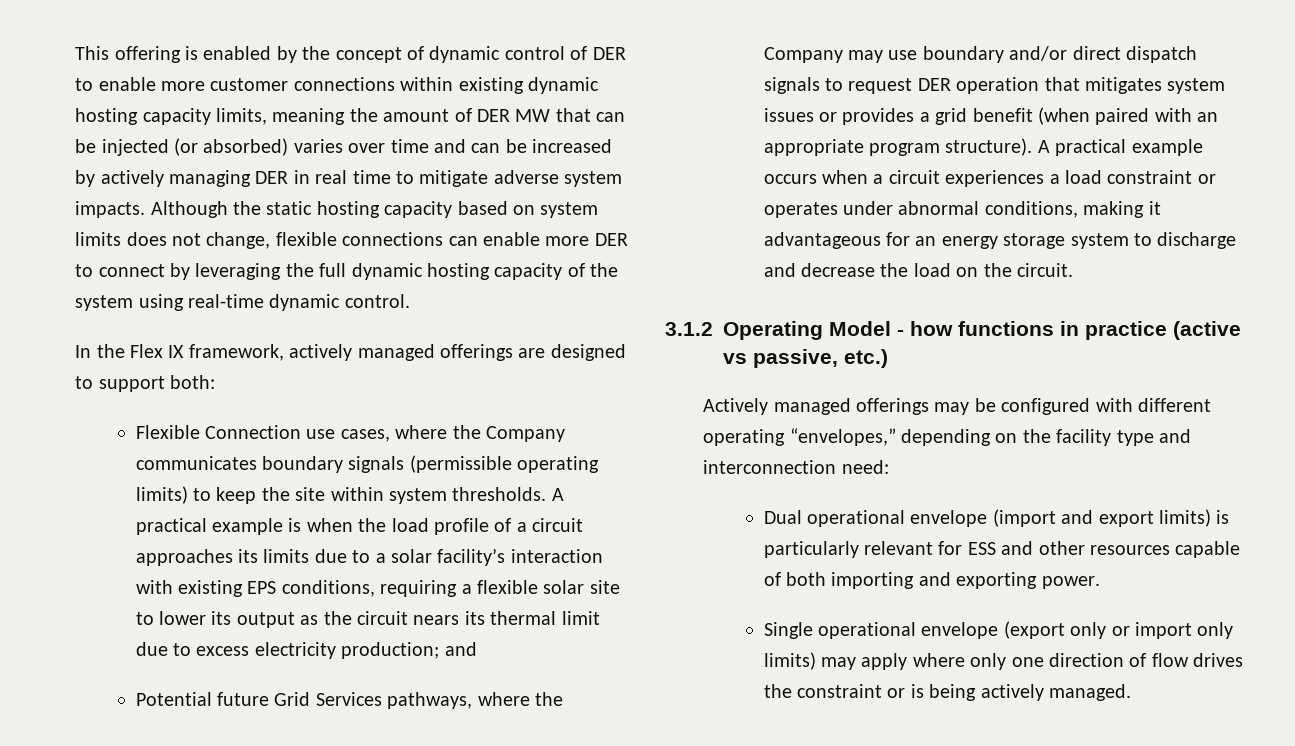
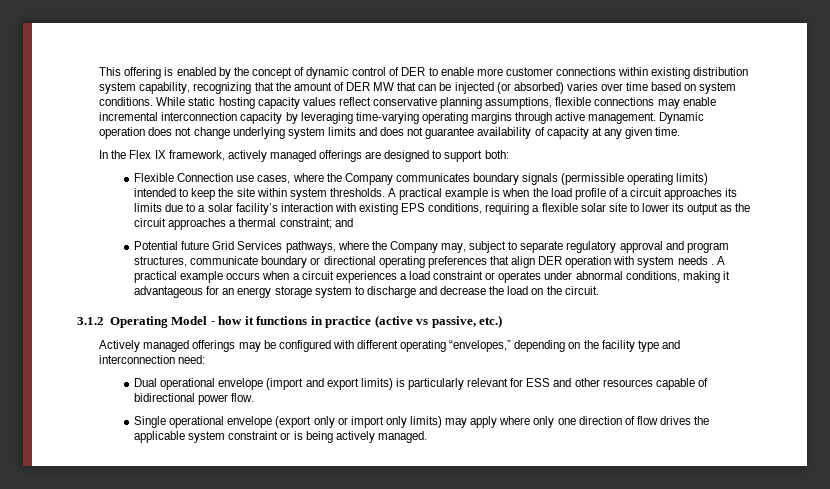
[528,77,600,94] [75,108,346,125] dynamic hosting capacity limits, meaning -> [693,67,749,76] [99,82,274,94] distribution system capability, recognizing that
[434,139,613,153] [75,170,623,187] [75,201,536,218] and can be increased by actively managing DER in real time to mitigate adverse system impacts. Although the static hosting capacity based on -> [651,82,737,94] [99,97,716,109] [99,112,705,124] [99,127,285,139] based on system conditions. While static hosting capacity values reflect conservative planning assumptions, flexible connections may enable incremental interconnection capacity by leveraging time-varying operating margins through active management. Dynamic operation does not change underlying
[126,232,628,249] [75,263,619,280] [75,294,410,311] does not change, flexible connections can enable more DER to connect by leveraging the full dynamic hosting capacity of the system using real-time dynamic control. -> [358,127,681,139] and does not guarantee availability of capacity at any given time.
(188, 495) none -> [134,188,177,197] intended
[413,611,600,625] [135,642,440,659] nears its thermal limit due to excess electricity production; -> [168,218,332,230] approaches a thermal constraint;
[847,46,1197,63] [763,77,1226,94] [763,107,1219,125] [763,138,1033,156] may use boundary and/or direct dispatch signals to request DER operation that mitigates system issues or provides a grid benefit (when paired with an appropriate program structure). -> [441,241,729,253] [134,256,714,268] may, subject to separate regulatory approval and program structures, communicate boundary or directional operating preferences that align DER operation with system needs .
(953, 328) none -> [244,316,254,325] it
[785,572,1100,589] both importing and exporting power. -> [134,393,255,405] bidirectional power flow.
(792, 691) none -> [134,431,226,443] applicable system

